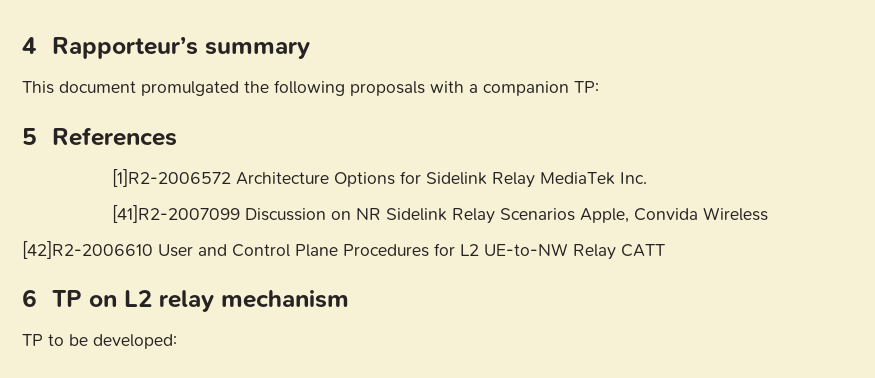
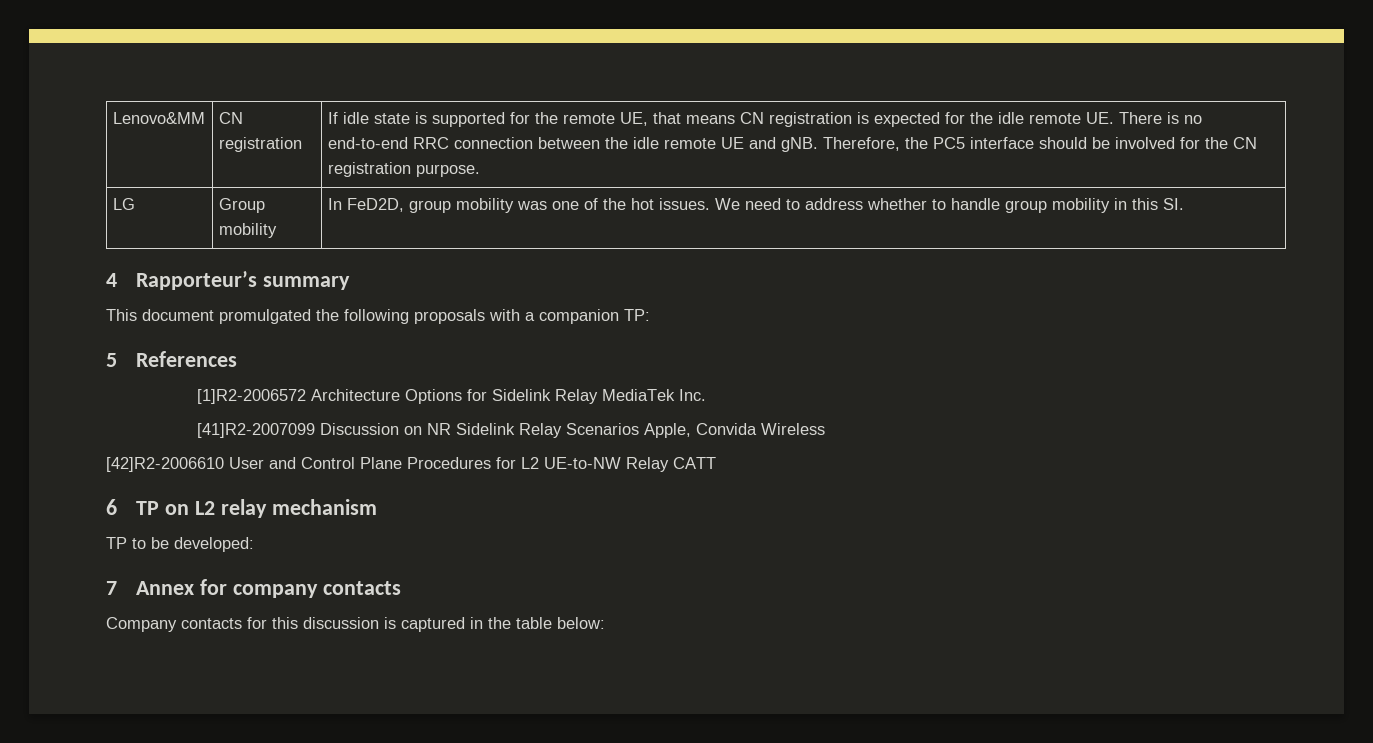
(22, 45) none -> [112,112,205,124] [218,112,243,124] [218,137,302,152] [327,112,1202,127] [327,137,1257,152] [327,162,480,177] [112,198,135,210] [218,198,265,213] [218,223,277,238] [327,198,1184,213] Lenovo&MM | CN registration | If idle state is supported for the remote UE, that means CN registration is expected for the idle remote UE. There is no end-to-end RRC connection between the idle remote UE and gNB. Therefore, the PC5 interface should be involved for the CN registration purpose. // LG | Group mobility | In FeD2D, group mobility was one of the hot issues. We need to address whether to handle group mobility in this SI. //
(177, 341) none -> [106,579,402,598] [106,617,605,632] // 7 Annex for company contacts // Company contacts for this discussion is captured in the table below:

